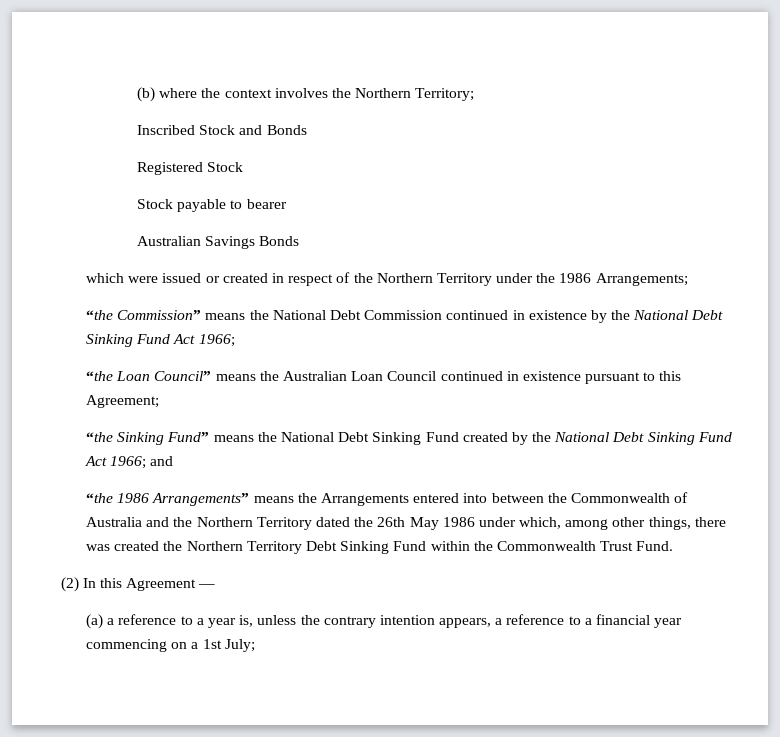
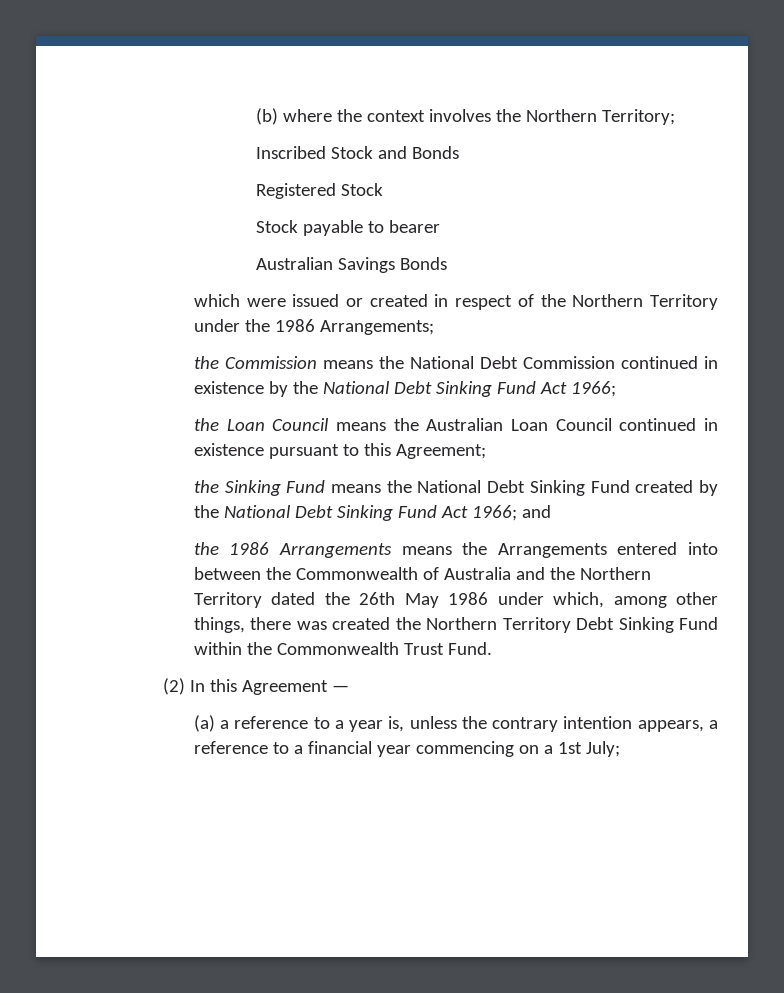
[86,310,202,320] “the Commission” -> [193,356,317,369] the Commission
[86,371,212,381] “the Loan Council” -> [193,418,330,431] the Loan Council
[86,432,210,445] “the Sinking Fund” -> [193,480,326,496] the Sinking Fund
[86,493,250,506] “the 1986 Arrangements” -> [193,542,393,558] the 1986 Arrangements

